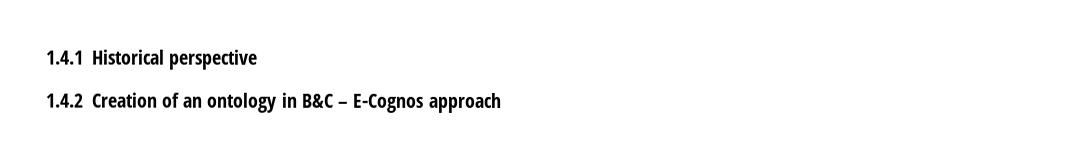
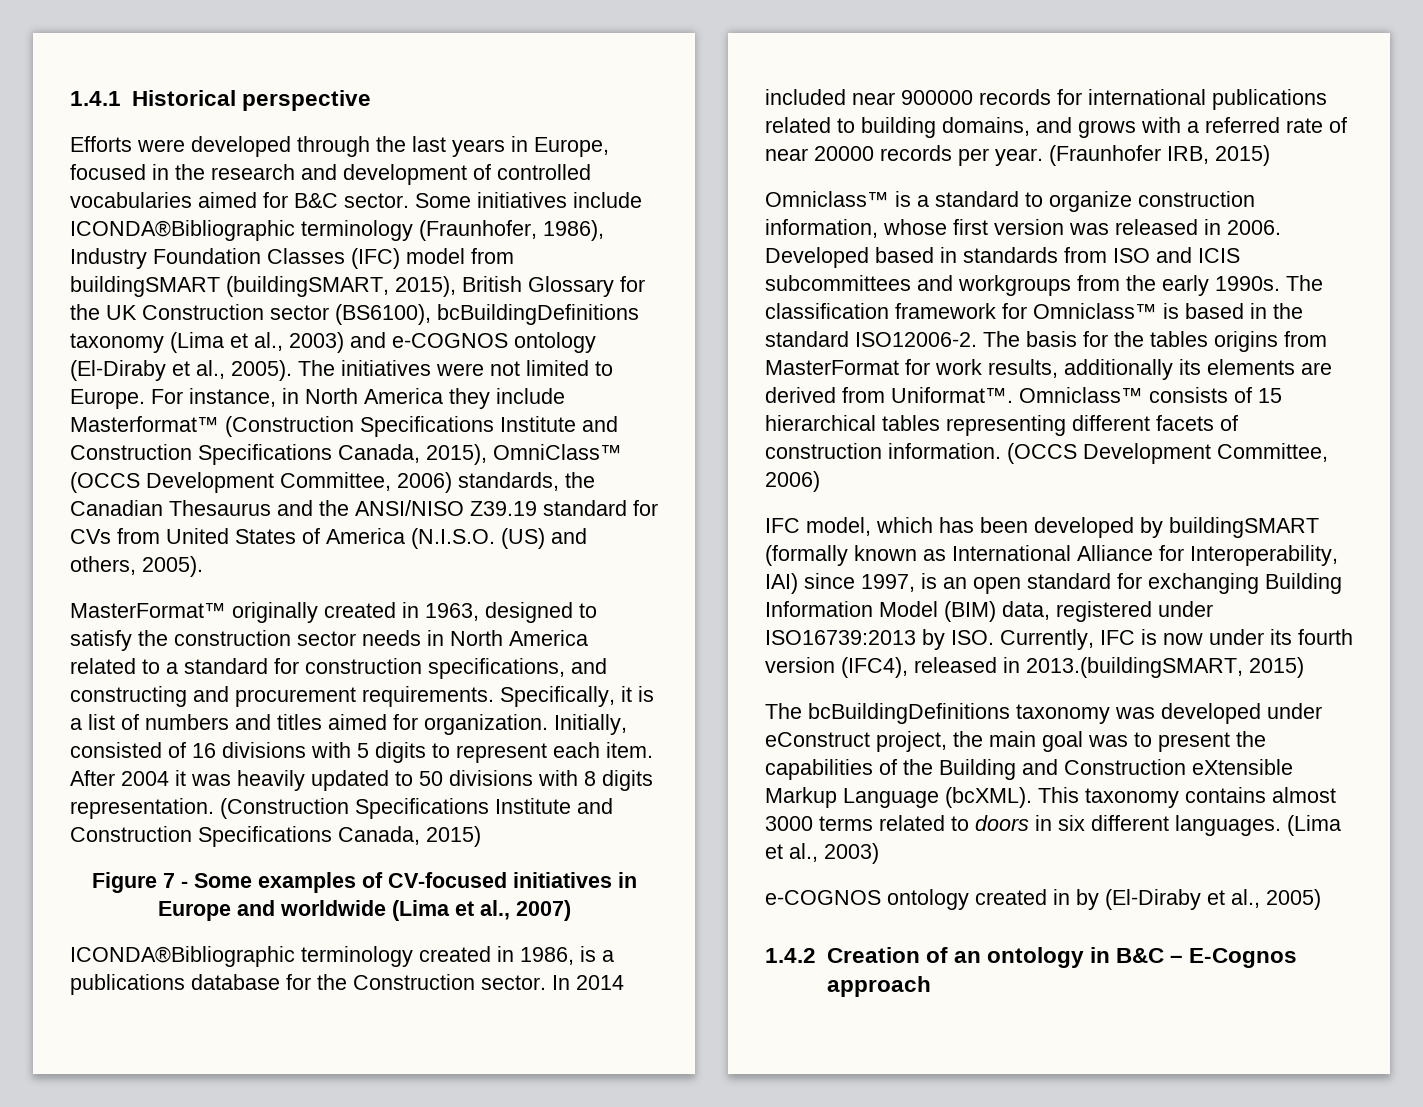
(258, 59) none -> [70,136,609,157] [70,164,591,185] [70,192,642,208] [70,220,604,241] [70,248,514,269] [70,276,645,297] [70,304,639,325] [70,332,596,353] [70,360,613,381] [70,388,565,409] [70,416,618,437] [70,444,622,465] [70,472,595,493] [70,500,658,516] [70,528,587,549] [70,556,203,577] [70,602,597,623] [70,630,588,651] [70,658,607,679] [70,686,654,707] [70,714,627,735] [70,742,653,763] [70,770,653,791] [70,798,613,819] [70,826,481,847] [91,872,637,893] [157,900,571,921] [70,946,614,967] [70,974,624,995] [765,89,1327,110] [765,117,1347,138] [765,145,1270,166] [765,191,1255,212] [765,219,1281,238] [765,247,1240,268] [765,275,1323,296] [765,303,1303,319] [765,331,1327,352] [765,359,1332,380] [765,387,1282,403] [765,415,1238,436] [765,443,1328,464] [765,471,820,492] [765,517,1319,538] [765,545,1338,566] [765,573,1342,594] [765,601,1213,622] [765,629,1353,650] [765,657,1304,678] [765,703,1322,724] [765,731,1266,752] [765,759,1293,780] [765,787,1336,808] [765,815,1341,836] [765,843,879,864] [765,889,1321,910] // Efforts were developed through the last years in Europe, focused in the research and development of controlled vocabularies aimed for B&C sector. Some initiatives include ICONDA®Bibliographic terminology (Fraunhofer, 1986), Industry Foundation Classes (IFC) model from buildingSMART (buildingSMART, 2015), British Glossary for the UK Construction sector (BS6100), bcBuildingDefinitions taxonomy (Lima et al., 2003) and e-COGNOS ontology (El-Diraby et al., 2005). The initiatives were not limited to Europe. For instance, in North America they include Masterformat™ (Construction Specifications Institute and Construction Specifications Canada, 2015), OmniClass™ (OCCS Development Committee, 2006) standards, the Canadian Thesaurus and the ANSI/NISO Z39.19 standard for CVs from United States of America (N.I.S.O. (US) and others, 2005). // MasterFormat™ originally created in 1963, designed to satisfy the construction sector needs in North America related to a standard for construction specifications, and constructing and procurement requirements. Specifically, it is a list of numbers and titles aimed for organization. Initially, consisted of 16 divisions with 5 digits to represent each item. After 2004 it was heavily updated to 50 divisions with 8 digits representation. (Construction Specifications Institute and Construction Specifications Canada, 2015) // Figure 7 - Some examples of CV-focused initiatives in Europe and worldwide (Lima et al., 2007) // ICONDA®Bibliographic terminology created in 1986, is a publications database for the Construction sector. In 2014 included near 900000 records for international publications related to building domains, and grows with a referred rate of near 20000 records per year. (Fraunhofer IRB, 2015) // Omniclass™ is a standard to organize construction information, whose first version was released in 2006. Developed based in standards from ISO and ICIS subcommittees and workgroups from the early 1990s. The classification framework for Omniclass™ is based in the standard ISO12006-2. The basis for the tables origins from MasterFormat for work results, additionally its elements are derived from Uniformat™. Omniclass™ consists of 15 hierarchical tables representing different facets of construction information. (OCCS Development Committee, 2006) // IFC model, which has been developed by buildingSMART (formally known as International Alliance for Interoperability, IAI) since 1997, is an open standard for exchanging Building Information Model (BIM) data, registered under ISO16739:2013 by ISO. Currently, IFC is now under its fourth version (IFC4), released in 2013.(buildingSMART, 2015) // The bcBuildingDefinitions taxonomy was developed under eConstruct project, the main goal was to present the capabilities of the Building and Construction eXtensible Markup Language (bcXML). This taxonomy contains almost 3000 terms related to doors in six different languages. (Lima et al., 2003) // e-COGNOS ontology created in by (El-Diraby et al., 2005)

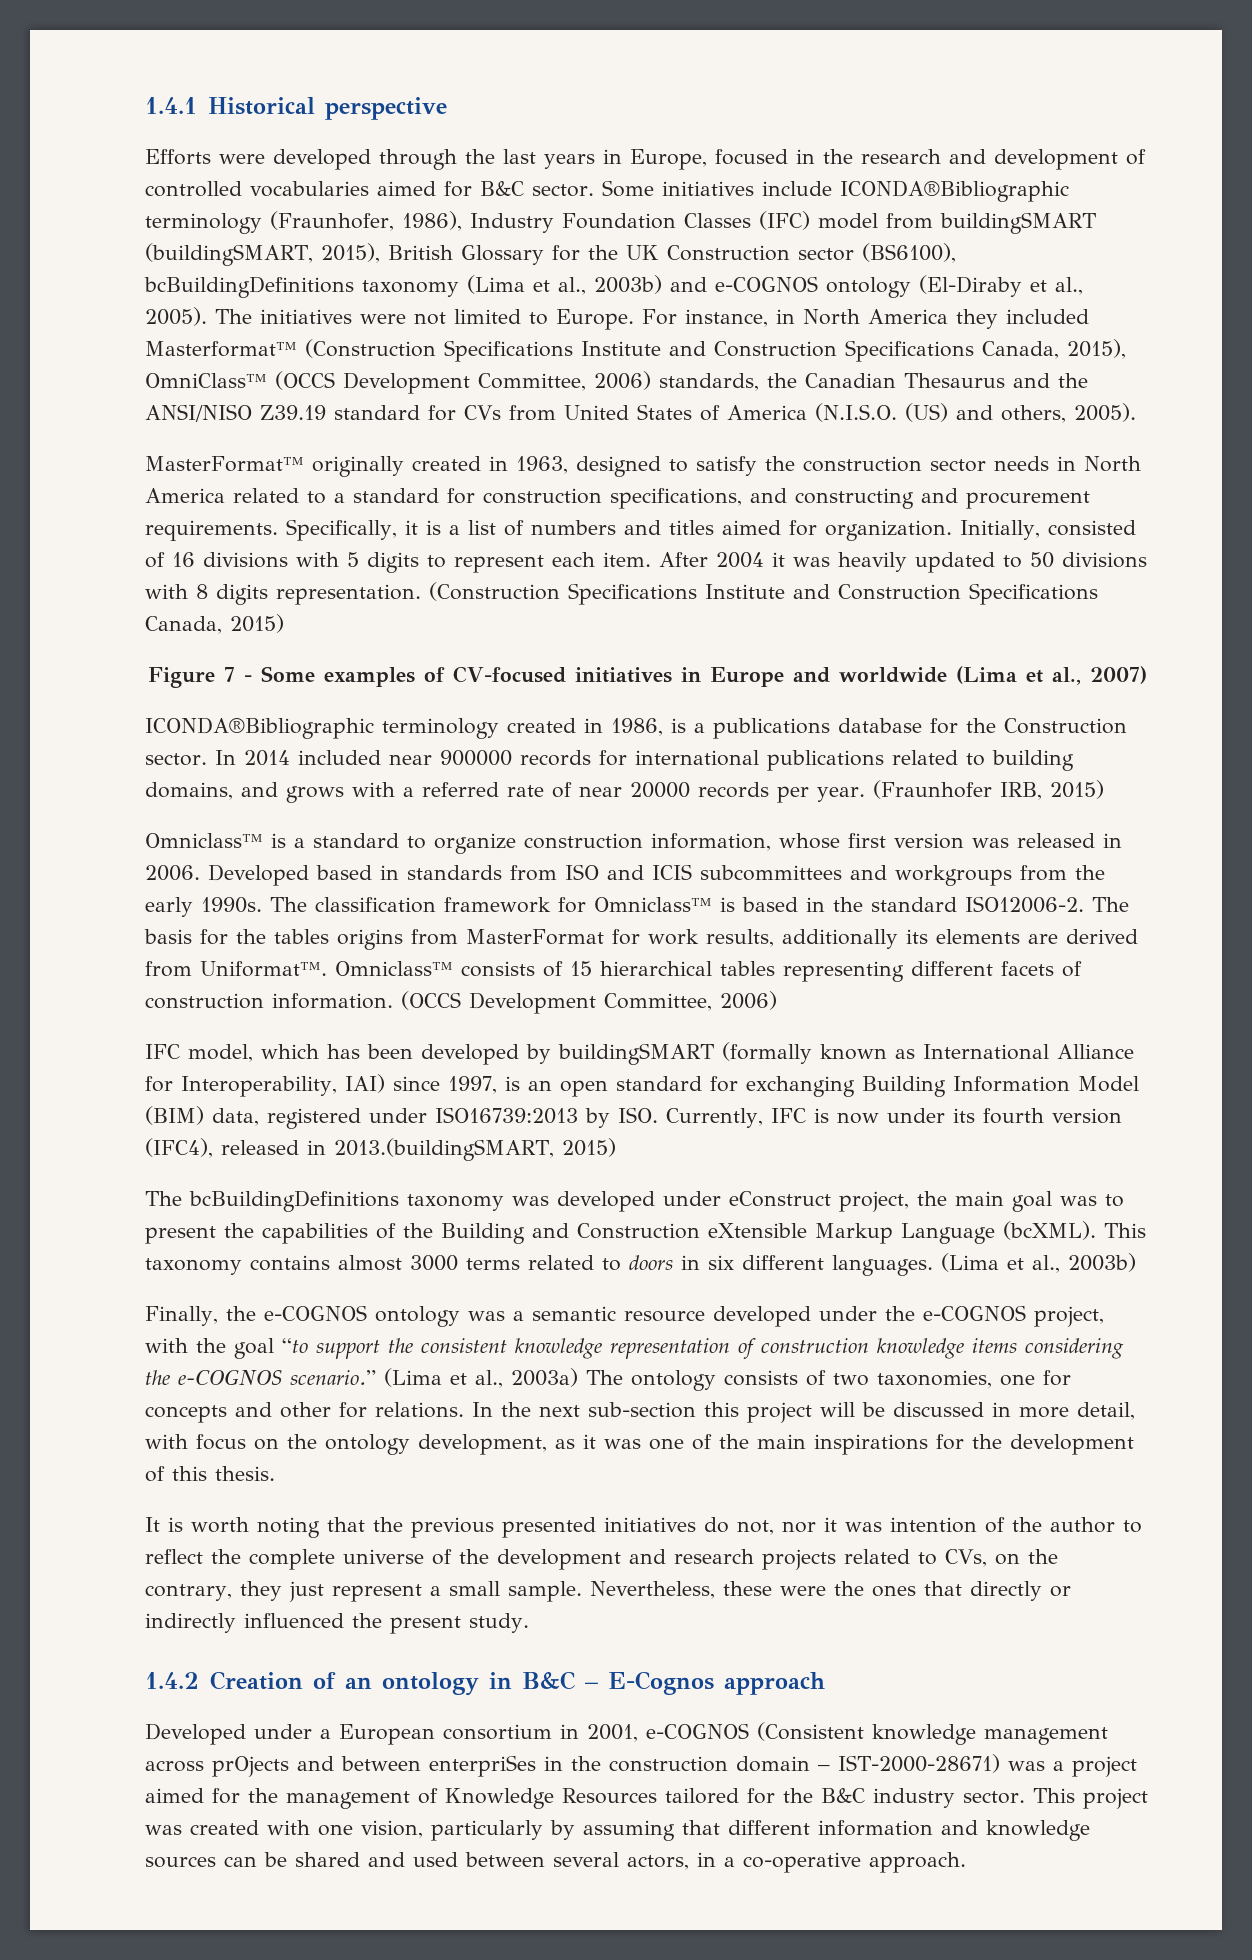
[289,332,344,353] 2003) -> [594,275,662,294] 2003b)
[496,388,565,404] include -> [1006,309,1089,324] included
[824,843,879,864] [765,889,1321,910] 2003) // e-COGNOS ontology created in by (El-Diraby et al., 2005) -> [1068,1253,1136,1272] [145,1305,1104,1327] [145,1338,1124,1359] [145,1368,1071,1391] [145,1402,1135,1423] [145,1434,1134,1455] [145,1466,275,1482] [145,1517,1142,1538] [145,1549,1058,1570] [145,1581,1071,1602] [145,1613,529,1634] 2003b) // Finally, the e-COGNOS ontology was a semantic resource developed under the e-COGNOS project, with the goal “to support the consistent knowledge representation of construction knowledge items considering the e-COGNOS scenario.” (Lima et al., 2003a) The ontology consists of two taxonomies, one for concepts and other for relations. In the next sub-section this project will be discussed in more detail, with focus on the ontology development, as it was one of the main inspirations for the development of this thesis. // It is worth noting that the previous presented initiatives do not, nor it was intention of the author to reflect the complete universe of the development and research projects related to CVs, on the contrary, they just represent a small sample. Nevertheless, these were the ones that directly or indirectly influenced the present study.
(931, 986) none -> [145,1722,1108,1745] [145,1754,1137,1777] [145,1788,1148,1809] [145,1820,1090,1841] [145,1852,966,1873] // Developed under a European consortium in 2001, e-COGNOS (Consistent knowledge management across prOjects and between enterpriSes in the construction domain – IST-2000-28671) was a project aimed for the management of Knowledge Resources tailored for the B&C industry sector. This project was created with one vision, particularly by assuming that different information and knowledge sources can be shared and used between several actors, in a co-operative approach.

